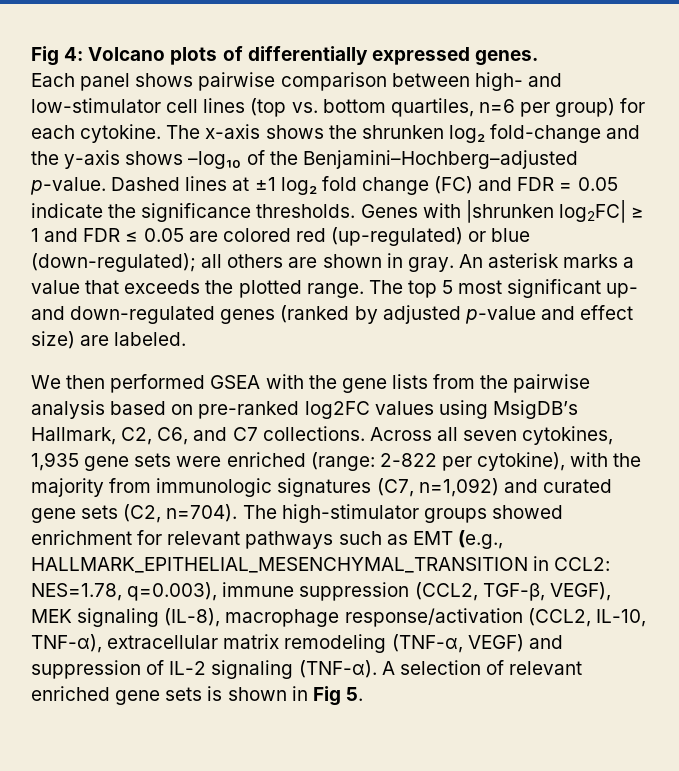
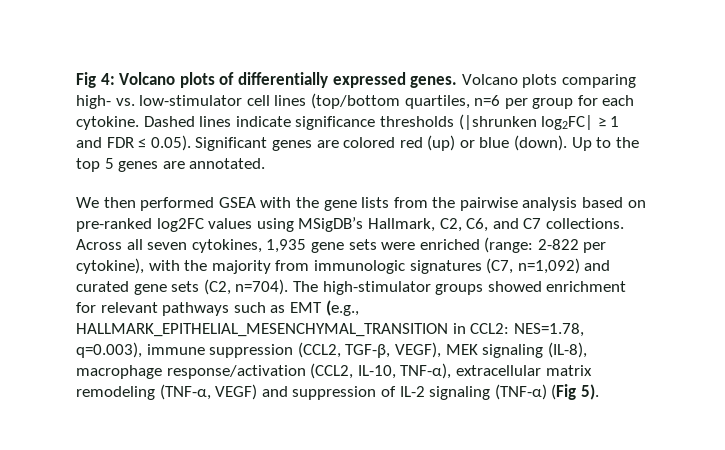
[31,72,562,91] [31,98,386,117] // Each panel shows pairwise comparison between high- and low-stimulator cell lines (top vs. bottom -> [461,74,636,88] [76,93,400,109] Volcano plots comparing high- vs. low-stimulator cell lines (top/bottom
[555,98,616,117] group) -> [532,98,574,109] group
[166,124,641,143] [31,150,578,169] [30,176,618,195] [31,200,554,223] The x-axis shows the shrunken log₂ fold-change and the y-axis shows –log₁₀ of the Benjamini–Hochberg–adjusted p-value. Dashed lines at ±1 log₂ fold change (FC) and FDR = 0.05 indicate the significance thresholds. Genes with |shrunken -> [143,114,537,130] Dashed lines indicate significance thresholds (|shrunken
[143,228,184,242] 0.05 -> [150,135,312,151] 0.05). Significant genes
[331,227,464,246] (up-regulated) -> [427,135,456,151] (up)
[31,253,635,272] [31,279,639,298] [31,305,634,324] [31,331,187,349] (down-regulated); all others are shown in gray. An asterisk marks a value that exceeds the plotted range. The top 5 most significant up- and down-regulated genes (ranked by adjusted p-value and effect size) are labeled. -> [514,135,639,151] [76,158,266,172] (down). Up to the top 5 genes are annotated.
[492,400,578,419] MsigDB’s -> [298,217,364,232] MSigDB’s
[298,660,583,678] [31,686,363,706] (TNF-α). A selection of relevant enriched gene sets is shown in Fig 5. -> [494,384,599,400] (TNF-α) (Fig 5).

